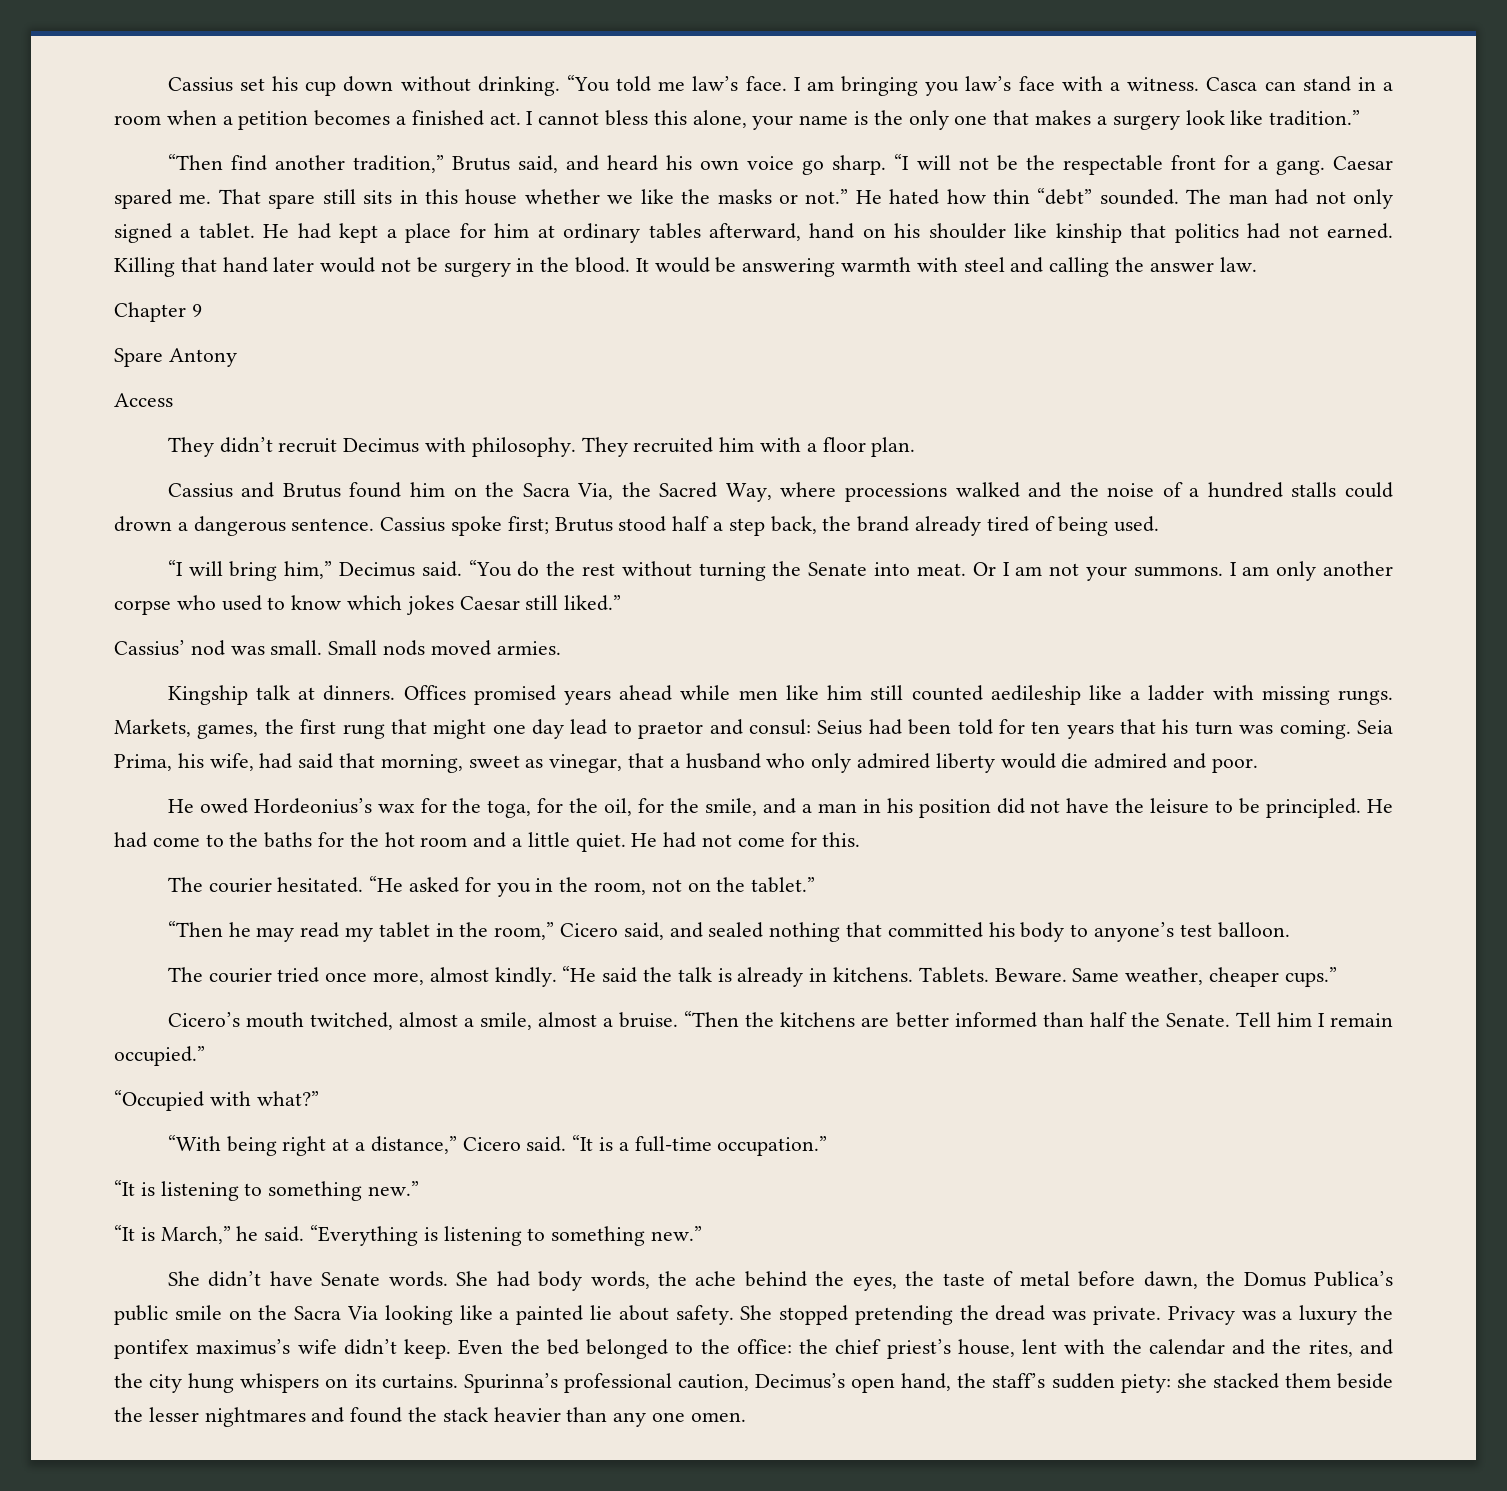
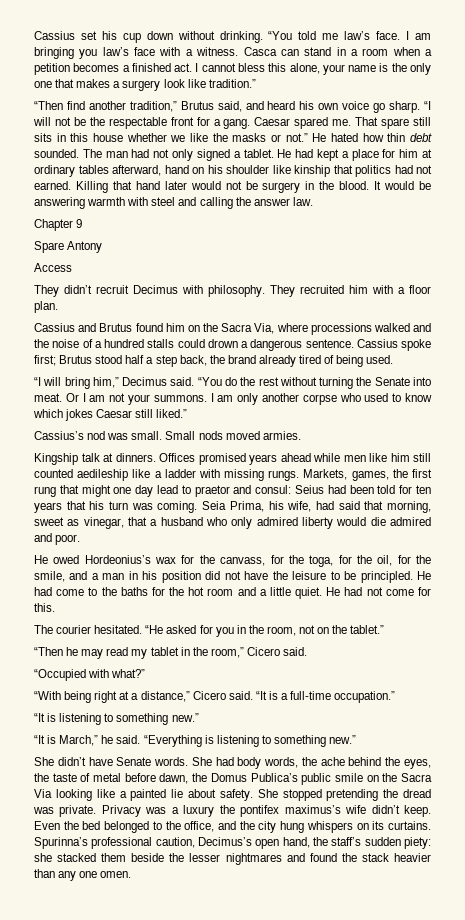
[1037,188,1093,205] “debt” -> [410,133,433,142] debt
[621,482,772,502] the Sacred Way, -> (275, 328) none
[114,640,185,656] Cassius’ -> [34,431,84,440] Cassius’s
(482, 805) none -> [220,555,304,566] canvass, for the
[623,922,1290,942] [167,966,1337,987] [167,1011,1394,1030] [114,1046,205,1066] said, and sealed nothing that committed his body to anyone’s test balloon. // The courier tried once more, almost kindly. “He said the talk is already in kitchens. Tablets. Beware. Same weather, cheaper cups.” // Cicero’s mouth twitched, almost a smile, almost a bruise. “Then the kitchens are better informed than half the Senate. Tell him I remain occupied.” -> [283,647,308,656] said.
[736,1339,1353,1359] office: the chief priest’s house, lent with the calendar and the rites, -> [184,821,215,832] office,

